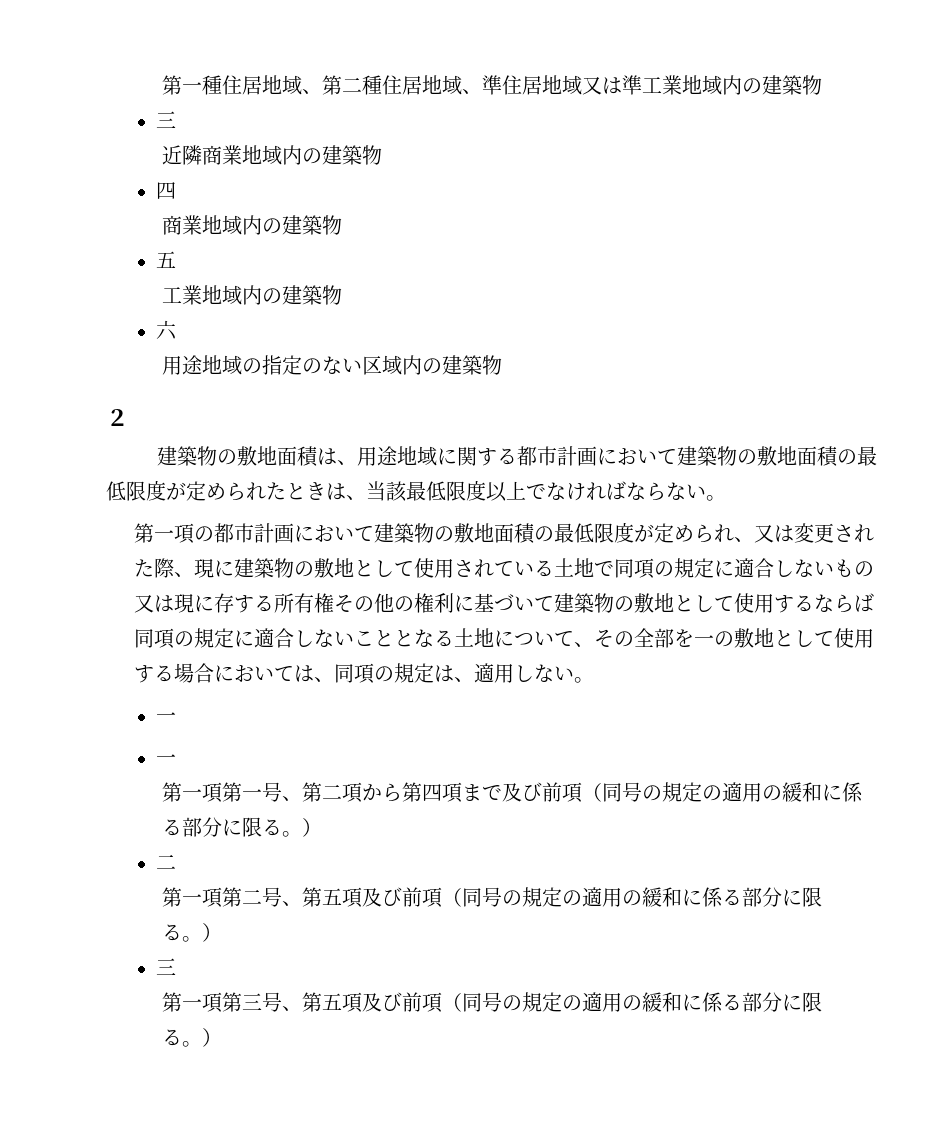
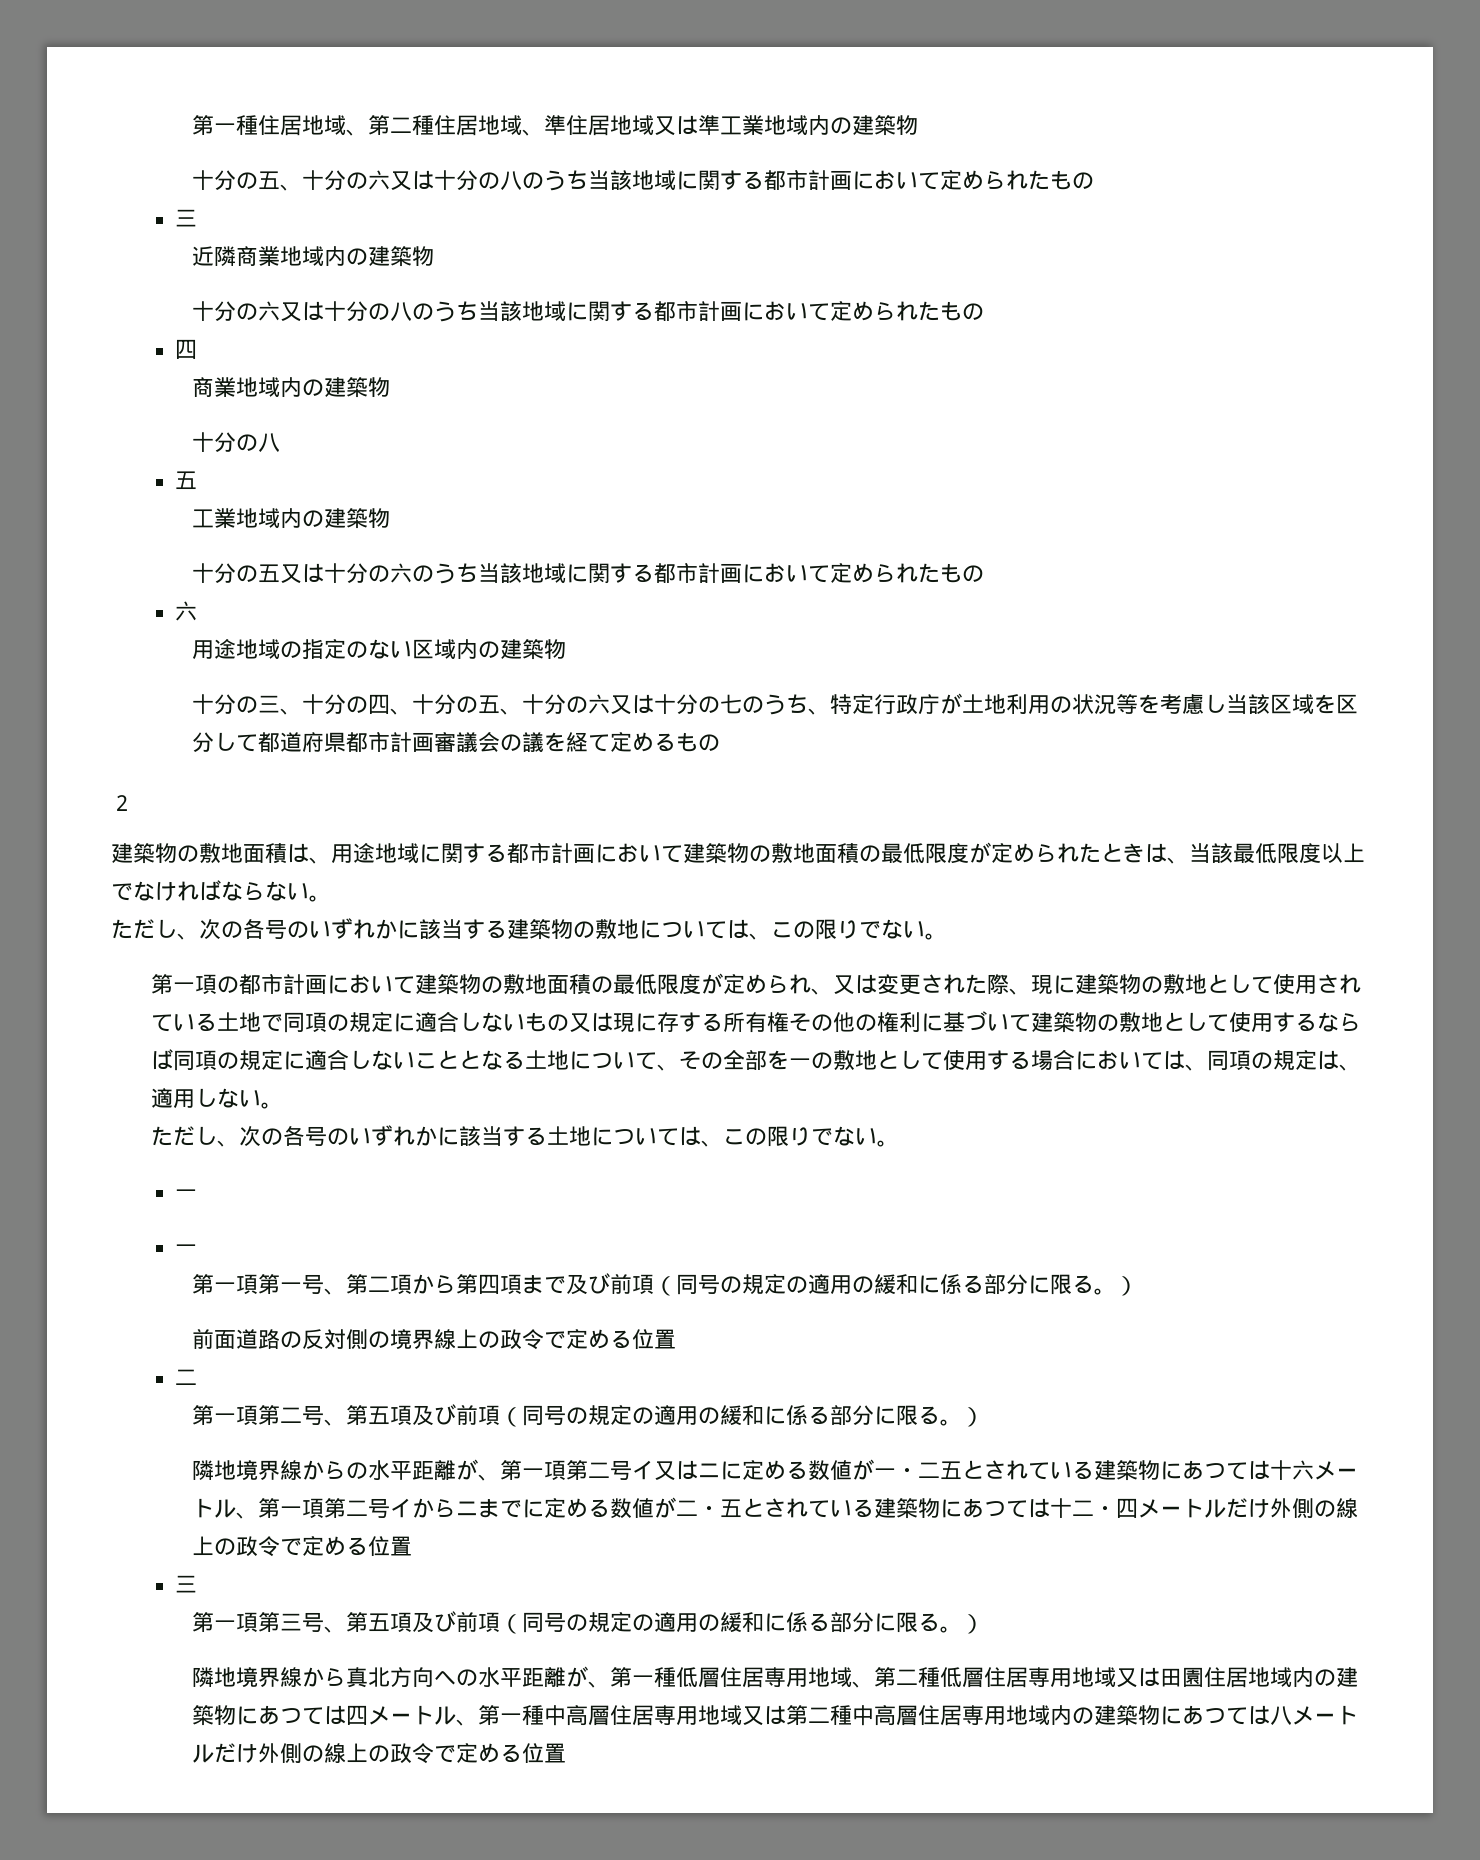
(822, 85) none -> [191,170,1094,191] // 十分の五、十分の六又は十分の八のうち当該地域に関する都市計画において定められたもの
(382, 155) none -> [191,301,984,322] // 十分の六又は十分の八のうち当該地域に関する都市計画において定められたもの
(342, 225) none -> [191,432,280,453] // 十分の八
(342, 295) none -> [191,563,984,584] // 十分の五又は十分の六のうち当該地域に関する都市計画において定められたもの
(502, 365) none -> [191,693,1358,715] [191,732,720,753] // 十分の三、十分の四、十分の五、十分の六又は十分の七のうち、特定行政庁が土地利用の状況等を考慮し当該区域を区分して都道府県都市計画審議会の議を経て定めるもの
(726, 498) none -> [111,918,947,940] // ただし、次の各号のいずれかに該当する建築物の敷地については、この限りでない。
(594, 680) none -> [151,1125,900,1147] // ただし、次の各号のいずれかに該当する土地については、この限りでない。
(322, 827) none -> [191,1328,676,1350] // 前面道路の反対側の境界線上の政令で定める位置
(222, 932) none -> [191,1459,1358,1481] [191,1497,1358,1519] [191,1536,412,1557] // 隣地境界線からの水平距離が、第一項第二号イ又はニに定める数値が一・二五とされている建築物にあつては十六メートル、第一項第二号イからニまでに定める数値が二・五とされている建築物にあつては十二・四メートルだけ外側の線上の政令で定める位置
(222, 1037) none -> [191,1666,1358,1688] [191,1705,1358,1726] [191,1743,566,1764] // 隣地境界線から真北方向への水平距離が、第一種低層住居専用地域、第二種低層住居専用地域又は田園住居地域内の建築物にあつては四メートル、第一種中高層住居専用地域又は第二種中高層住居専用地域内の建築物にあつては八メートルだけ外側の線上の政令で定める位置

